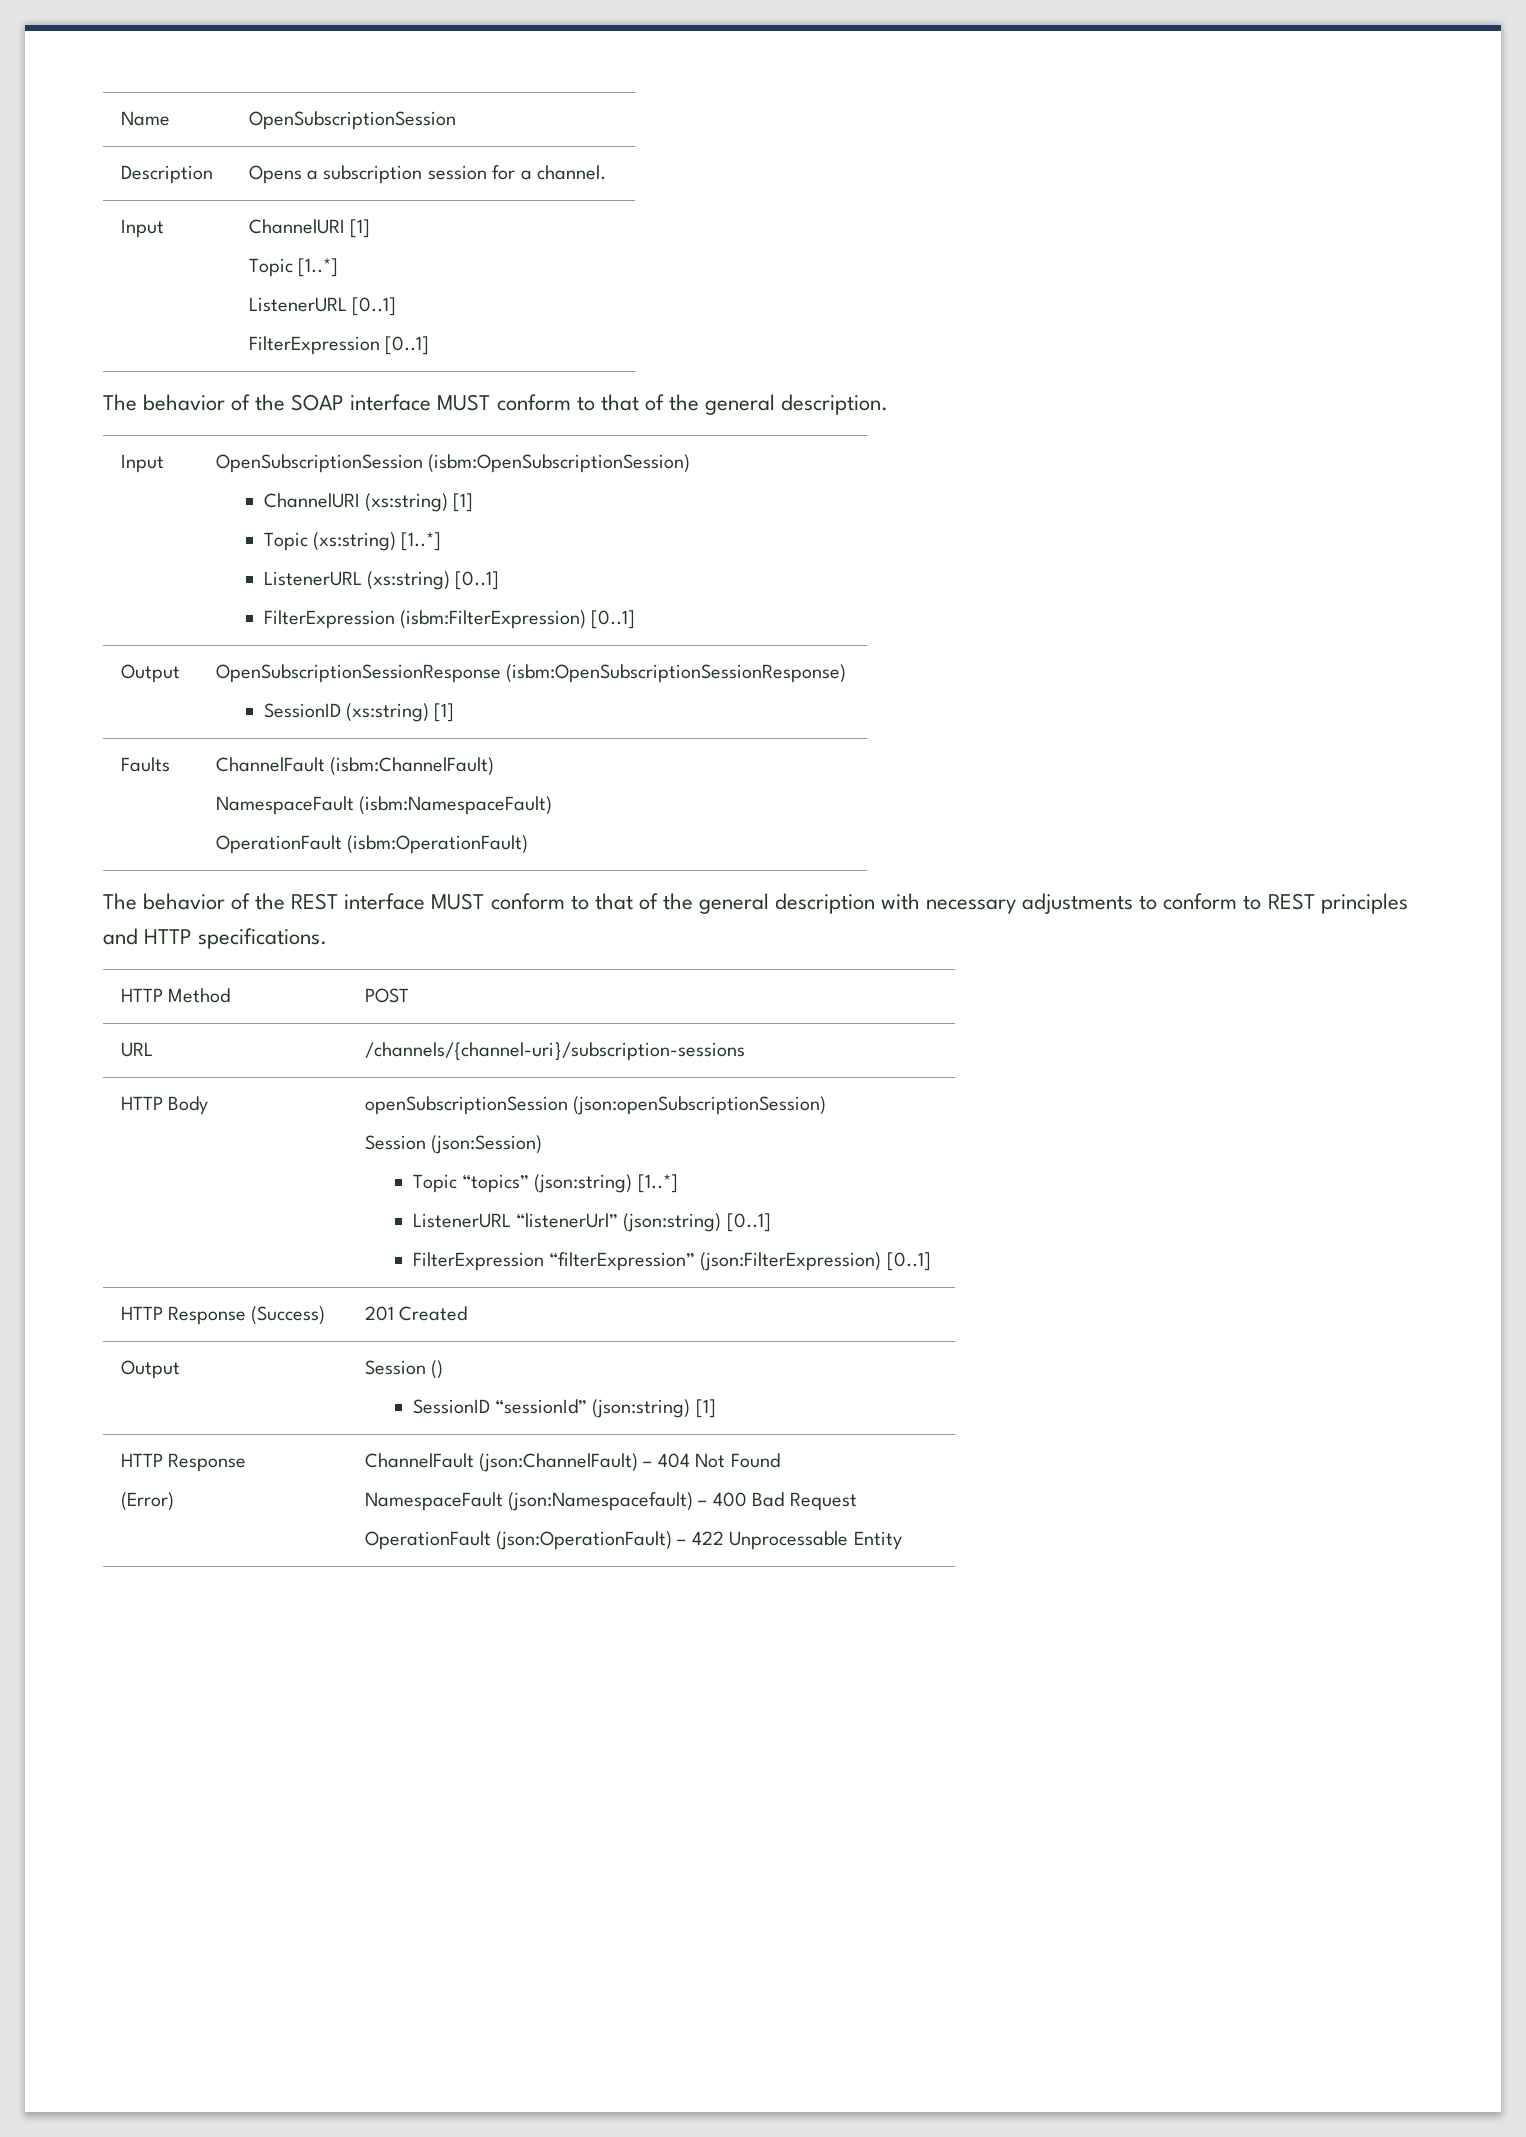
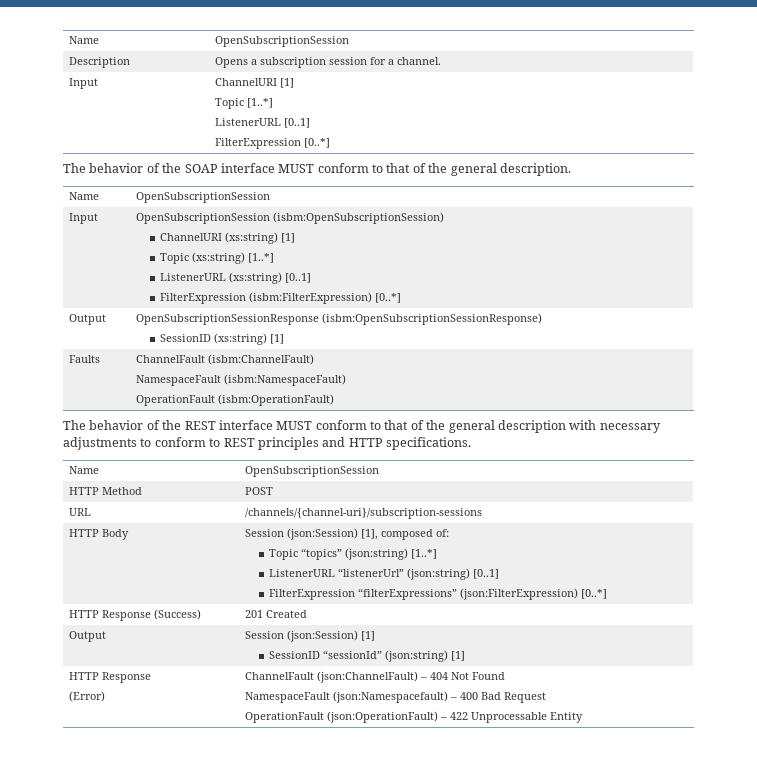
[384,336,429,355] [0..1] -> [304,138,331,148] [0..*]
(888, 404) none -> [69,192,100,200] [136,192,271,203] // Name | OpenSubscriptionSession
[591,610,636,629] [0..1] -> [375,293,402,303] [0..*]
(328, 938) none -> [69,466,100,474] [245,466,380,477] // Name | OpenSubscriptionSession
[364,1096,826,1115] [364,1135,542,1154] openSubscriptionSession (json:openSubscriptionSession) // Session (json:Session) -> [245,528,450,540] Session (json:Session) [1], composed of:
[548,1252,931,1271] “filterExpression” (json:FilterExpression) [0..1] -> [358,588,608,600] “filterExpressions” (json:FilterExpression) [0..*]
[430,1360,443,1379] () -> [287,630,376,642] (json:Session) [1]

